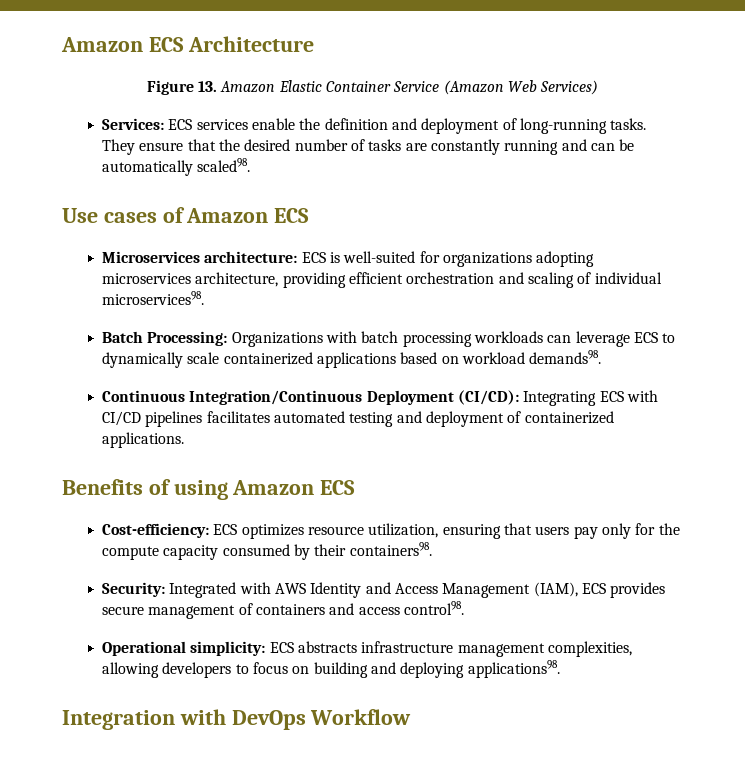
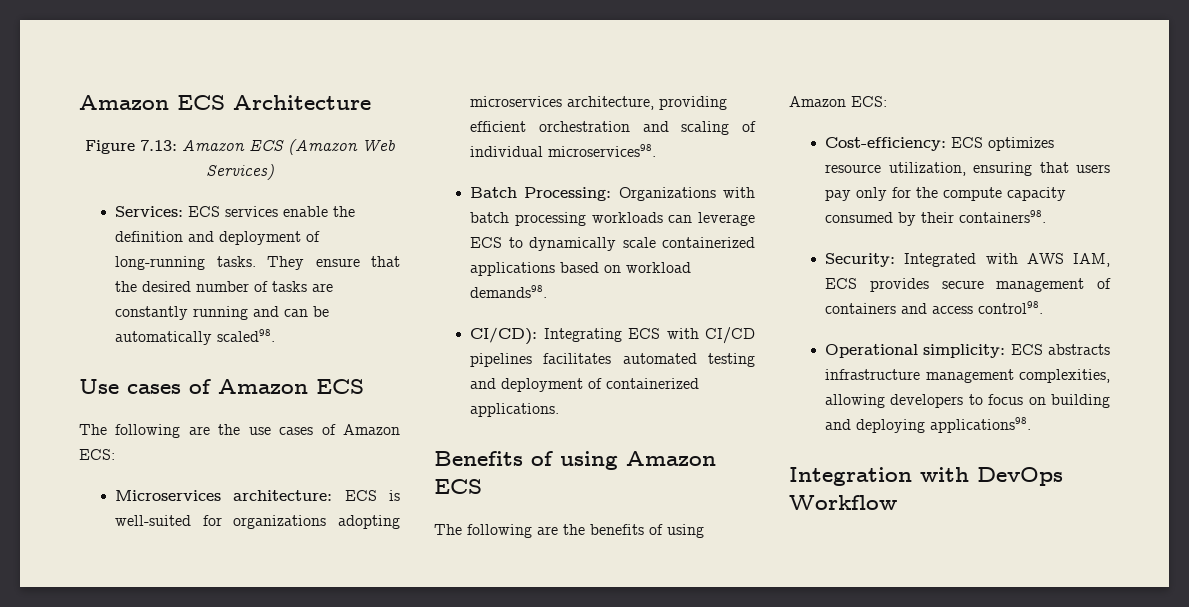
[198,80,440,93] 13. Amazon Elastic Container Service -> [139,140,284,152] 7.13: Amazon ECS
(310, 215) none -> [79,424,400,438] [79,449,115,460] // The following are the use cases of Amazon ECS:
[101,390,519,405] Continuous Integration/Continuous Deployment (CI/CD): -> [470,327,538,345] CI/CD):
(356, 487) none -> [434,524,704,538] [789,96,887,107] // The following are the benefits of using Amazon ECS:
[310,582,578,598] Identity and Access Management (IAM), -> [1073,253,1110,267] IAM,

